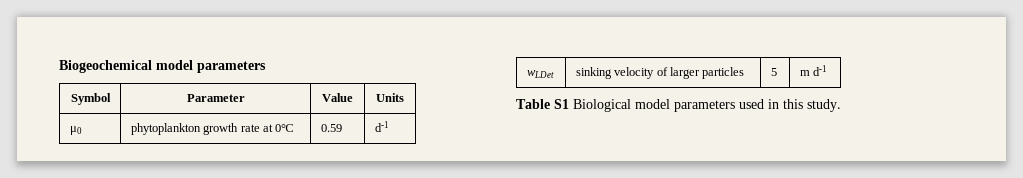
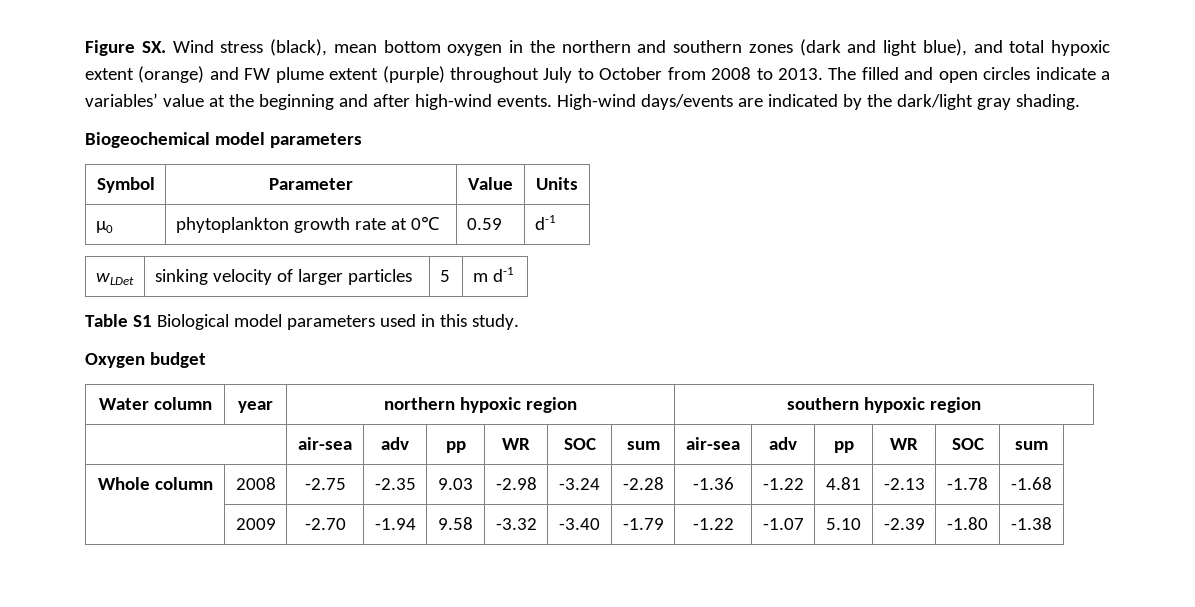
(59, 66) none -> [85,39,1110,56] [85,66,1111,83] [85,93,1080,110] Figure SX. Wind stress (black), mean bottom oxygen in the northern and southern zones (dark and light blue), and total hypoxic extent (orange) and FW plume extent (purple) throughout July to October from 2008 to 2013. The filled and open circles indicate a variables’ value at the beginning and after high-wind events. High-wind days/events are indicated by the dark/light gray shading. //
(841, 105) none -> [85,352,206,368] [98,397,212,410] [238,401,273,413] [384,397,577,413] [787,397,981,413] [298,437,352,450] [381,437,409,450] [445,441,466,453] [502,438,530,450] [563,438,596,450] [626,441,660,450] [686,437,740,450] [769,437,797,450] [833,441,854,453] [890,438,918,450] [951,438,984,450] [1015,441,1048,450] [97,477,213,490] [235,477,276,490] [304,478,346,490] [374,478,416,490] [438,478,473,490] [495,477,537,490] [559,478,600,490] [622,477,664,490] [692,477,734,490] [762,478,804,490] [826,477,861,490] [883,478,925,490] [947,477,988,490] [1011,477,1052,490] [235,518,276,530] [304,518,346,530] [374,518,416,530] [438,517,473,530] [495,518,537,530] [559,518,600,530] [622,518,664,530] [692,518,734,530] [762,518,804,530] [826,518,861,530] [883,518,925,530] [947,517,988,530] [1011,517,1052,530] // Oxygen budget // Water column | year | northern hypoxic region | southern hypoxic region // | air-sea | adv | pp | WR | SOC | sum | air-sea | adv | pp | WR | SOC | sum // Whole column | 2008 | -2.75 | -2.35 | 9.03 | -2.98 | -3.24 | -2.28 | -1.36 | -1.22 | 4.81 | -2.13 | -1.78 | -1.68 // | 2009 | -2.70 | -1.94 | 9.58 | -3.32 | -3.40 | -1.79 | -1.22 | -1.07 | 5.10 | -2.39 | -1.80 | -1.38

